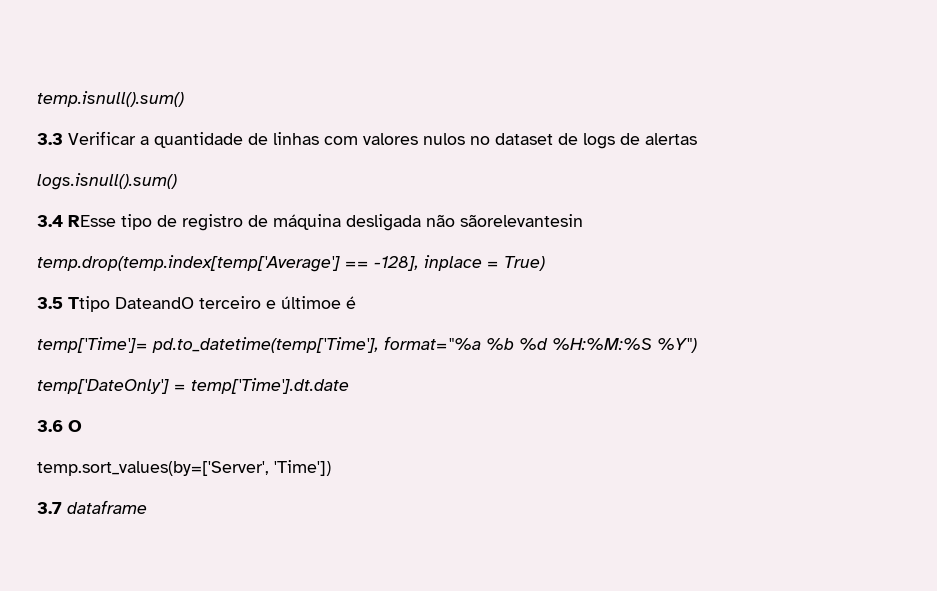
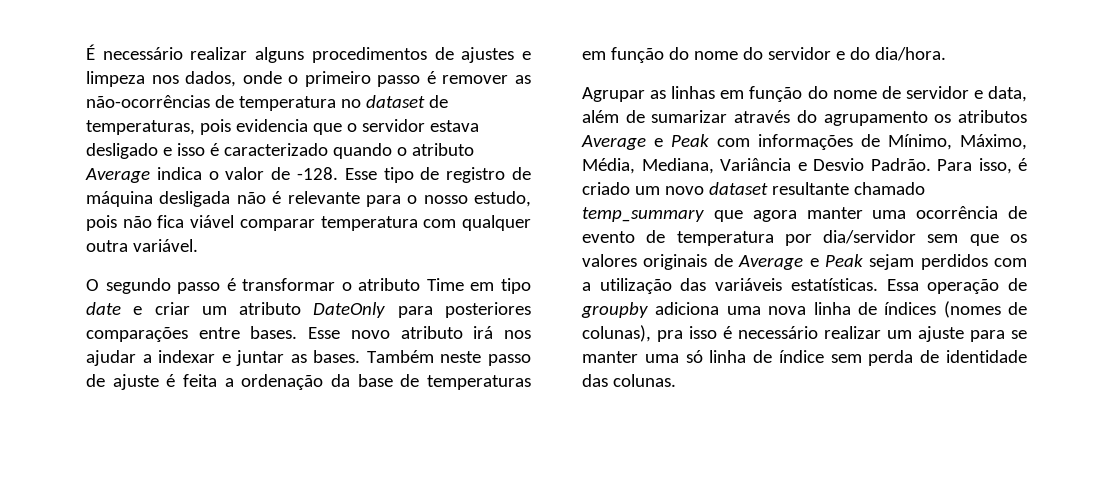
[37,91,184,107] [37,131,697,149] [37,173,177,190] [37,215,116,227] temp.isnull().sum() // 3.3 Verificar a quantidade de linhas com valores nulos no dataset de logs de alertas // logs.isnull().sum() // 3.4 REsse -> [86,44,531,63] [86,71,531,87] [86,95,448,111] [86,119,479,135] [86,143,474,159] [85,167,377,183] É necessário realizar alguns procedimentos de ajustes e limpeza nos dados, onde o primeiro passo é remover as não-ocorrências de temperatura no dataset de temperaturas, pois evidencia que o servidor estava desligado e isso é caracterizado quando o atributo Average indica o valor de -128. Esse
[460,214,583,227] [37,255,545,272] [37,296,356,312] [37,336,697,353] [37,378,349,394] [37,420,82,432] [37,460,331,476] [37,500,147,514] sãorelevantesin // temp.drop(temp.index[temp['Average'] == -128], inplace = True) // 3.5 Ttipo DateandO terceiro e últimoe é // temp['Time']= pd.to_datetime(temp['Time'], format="%a %b %d %H:%M:%S %Y") // temp['DateOnly'] = temp['Time'].dt.date // 3.6 O // temp.sort_values(by=['Server', 'Time']) // 3.7 dataframe -> [272,191,531,207] [86,215,531,231] [86,239,198,252] [86,278,531,294] [86,302,531,318] [86,326,531,342] [86,350,531,366] [86,374,531,390] [582,47,946,63] [582,86,1027,102] [582,110,1027,126] [581,134,1027,150] [582,158,1027,174] [582,182,925,195] [582,206,1027,222] [582,230,1027,246] [582,254,1027,270] [582,278,1027,294] [581,301,1027,318] [582,325,1027,342] [582,350,1027,366] [582,374,676,387] é relevante para o nosso estudo, pois não fica viável comparar temperatura com qualquer outra variável. // O segundo passo é transformar o atributo Time em tipo date e criar um atributo DateOnly para posteriores comparações entre bases. Esse novo atributo irá nos ajudar a indexar e juntar as bases. Também neste passo de ajuste é feita a ordenação da base de temperaturas em função do nome do servidor e do dia/hora. // Agrupar as linhas em função do nome de servidor e data, além de sumarizar através do agrupamento os atributos Average e Peak com informações de Mínimo, Máximo, Média, Mediana, Variância e Desvio Padrão. Para isso, é criado um novo dataset resultante chamado temp_summary que agora manter uma ocorrência de evento de temperatura por dia/servidor sem que os valores originais de Average e Peak sejam perdidos com a utilização das variáveis estatísticas. Essa operação de groupby adiciona uma nova linha de índices (nomes de colunas), pra isso é necessário realizar um ajuste para se manter uma só linha de índice sem perda de identidade das colunas.

